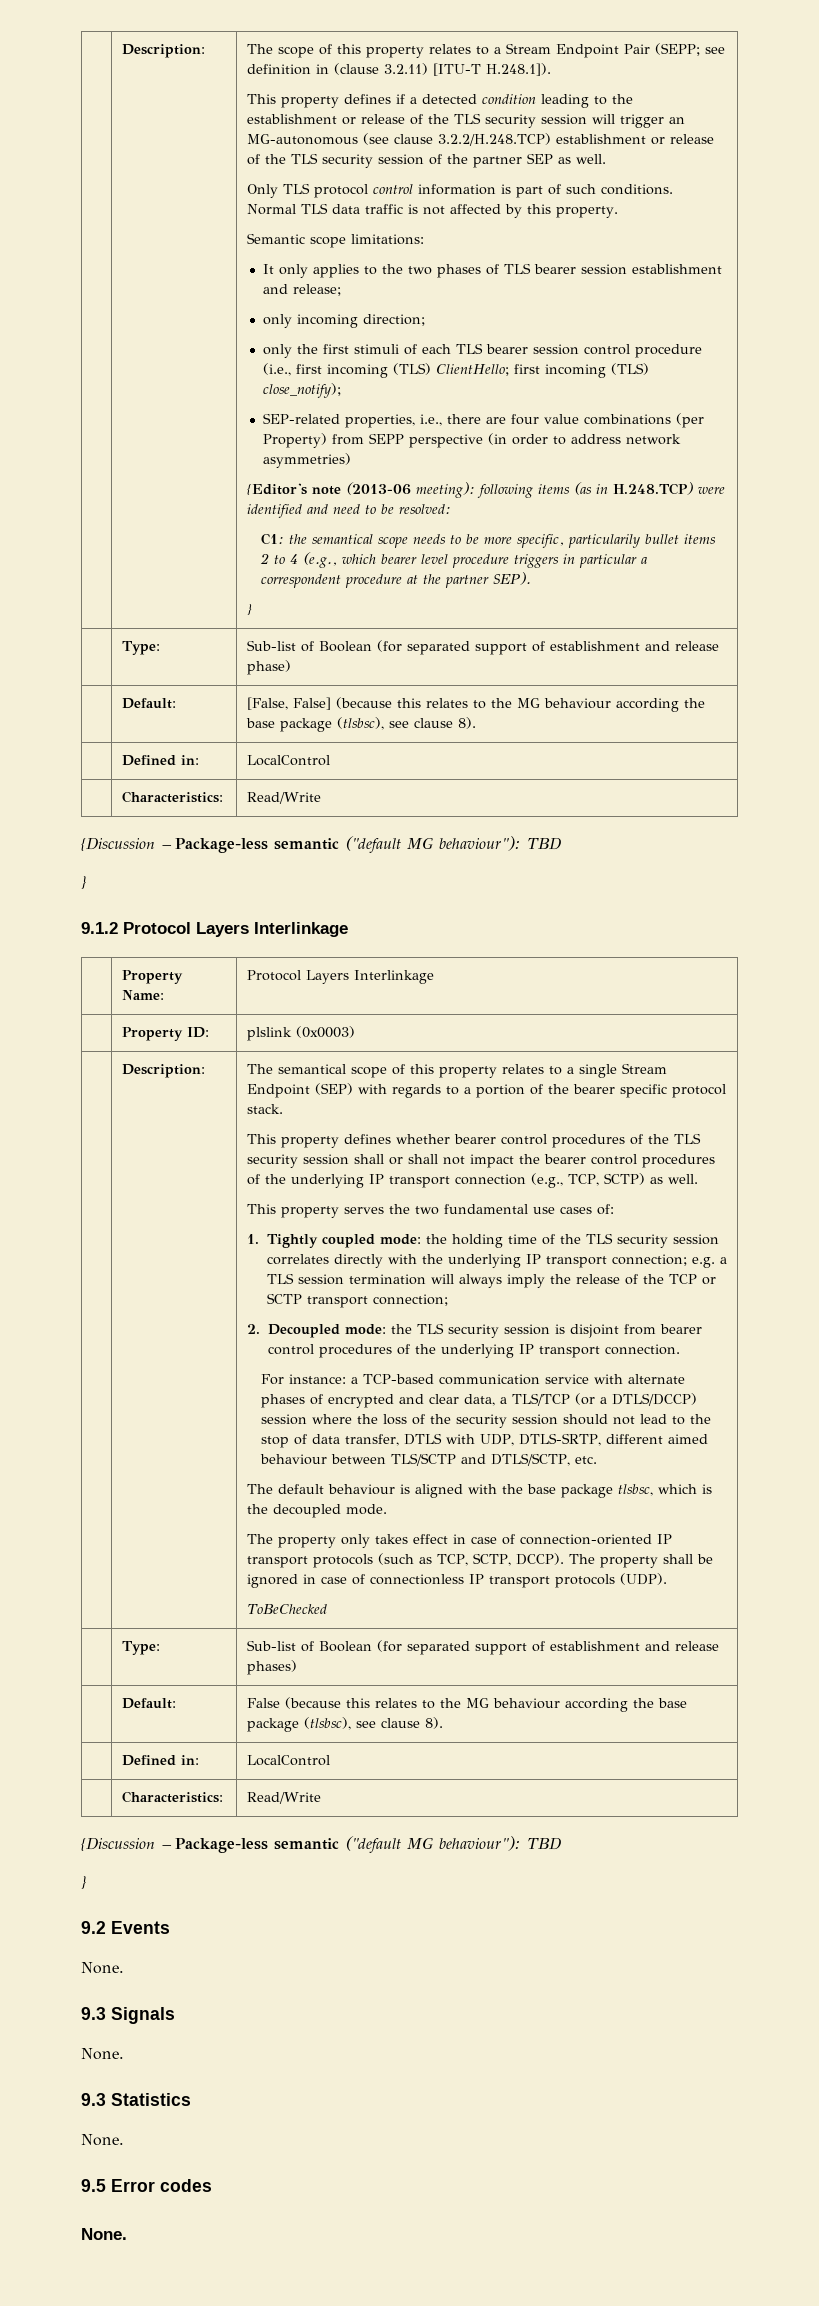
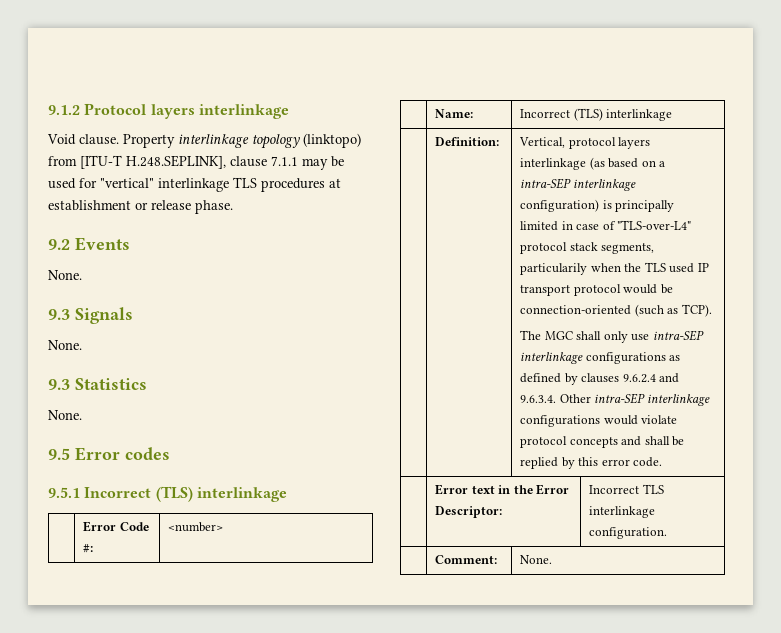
[122,44,206,58] [247,43,726,58] [247,63,552,76] [247,94,634,108] [247,113,686,128] [247,133,715,146] [247,153,607,168] [247,183,674,198] [247,203,619,218] [247,233,425,248] [263,263,723,278] [263,284,342,296] [263,314,426,328] [263,343,703,358] [263,363,650,378] [263,383,342,398] [263,413,705,428] [263,433,682,448] [263,453,352,468] [247,482,726,498] [247,504,452,518] [261,533,717,548] [260,552,648,568] [261,572,532,588] [247,604,253,615] [122,641,161,655] [247,640,720,655] [247,660,292,675] [122,698,177,709] [247,697,706,712] [246,717,477,732] [122,755,200,766] [247,755,331,766] [122,791,224,803] [247,792,322,804] [81,836,561,853] [81,876,86,889] [81,922,348,937] [122,970,184,984] [122,990,165,1000] [247,970,435,984] [122,1027,210,1041] [247,1026,356,1041] [122,1064,206,1078] [247,1063,668,1078] [247,1083,727,1098] [247,1104,284,1114] [247,1133,702,1148] [247,1154,716,1168] [247,1173,699,1188] [247,1204,615,1218] [247,1233,719,1248] [266,1254,727,1268] [266,1273,716,1288] [266,1293,448,1308] [247,1323,702,1338] [267,1344,680,1358] [261,1374,686,1385] [261,1393,698,1408] [261,1414,712,1428] [261,1433,709,1448] [260,1453,598,1466] [247,1484,713,1498] [247,1504,388,1518] [247,1534,673,1548] [247,1553,714,1568] [247,1573,668,1588] [247,1604,328,1614] [122,1641,161,1655] [247,1640,720,1655] [247,1660,298,1675] [122,1698,177,1709] [247,1697,688,1712] [247,1717,444,1732] [122,1755,200,1766] [247,1755,331,1766] [122,1791,224,1803] [247,1792,322,1804] [81,1836,561,1853] [81,1876,86,1889] | Description: | The scope of this property relates to a Stream Endpoint Pair (SEPP; see definition in (clause 3.2.11) [ITU-T H.248.1]). // This property defines if a detected condition leading to the establishment or release of the TLS security session will trigger an MG-autonomous (see clause 3.2.2/H.248.TCP) establishment or release of the TLS security session of the partner SEP as well. // Only TLS protocol control information is part of such conditions. Normal TLS data traffic is not affected by this property. // Semantic scope limitations: // It only applies to the two phases of TLS bearer session establishment and release; // only incoming direction; // only the first stimuli of each TLS bearer session control procedure (i.e., first incoming (TLS) ClientHello; first incoming (TLS) close_notify); // SEP-related properties, i.e., there are four value combinations (per Property) from SEPP perspective (in order to address network asymmetries) // {Editor's note (2013-06 meeting): following items (as in H.248.TCP) were identified and need to be resolved: // C1: the semantical scope needs to be more specific, particularily bullet items 2 to 4 (e.g., which bearer level procedure triggers in particular a correspondent procedure at the partner SEP). // } // | Type: | Sub-list of Boolean (for separated support of establishment and release phase) // | Default: | [False, False] (because this relates to the MG behaviour according the base package (tlsbsc), see clause 8). // | Defined in: | LocalControl // | Characteristics: | Read/Write // {Discussion – Package-less semantic ("default MG behaviour"): TBD // } // 9.1.2 Protocol Layers Interlinkage // | Property Name: | Protocol Layers Interlinkage // | Property ID: | plslink (0x0003) // | Description: | The semantical scope of this property relates to a single Stream Endpoint (SEP) with regards to a portion of the bearer specific protocol stack. // This property defines whether bearer control procedures of the TLS security session shall or shall not impact the bearer control procedures of the underlying IP transport connection (e.g., TCP, SCTP) as well. // This property serves the two fundamental use cases of: // 1. Tightly coupled mode: the holding time of the TLS security session correlates directly with the underlying IP transport connection; e.g. a TLS session termination will always imply the release of the TCP or SCTP transport connection; // 2. Decoupled mode: the TLS security session is disjoint from bearer control procedures of the underlying IP transport connection. // For instance: a TCP-based communication service with alternate phases of encrypted and clear data, a TLS/TCP (or a DTLS/DCCP) session where the loss of the security session should not lead to the stop of data transfer, DTLS with UDP, DTLS-SRTP, different aimed behaviour between TLS/SCTP and DTLS/SCTP, etc. // The default behaviour is aligned with the base package tlsbsc, which is the decoupled mode. // The property only takes effect in case of connection-oriented IP transport protocols (such as TCP, SCTP, DCCP). The property shall be ignored in case of connectionless IP transport protocols (UDP). // ToBeChecked // | Type: | Sub-list of Boolean (for separated support of establishment and release phases) // | Default: | False (because this relates to the MG behaviour according the base package (tlsbsc), see clause 8). // | Defined in: | LocalControl // | Characteristics: | Read/Write // {Discussion – Package-less semantic ("default MG behaviour"): TBD // } -> [48,103,289,119] [47,133,361,149] [48,155,344,170] [48,177,341,192] [48,200,233,214] 9.1.2 Protocol layers interlinkage // Void clause. Property interlinkage topology (linktopo) from [ITU-T H.248.SEPLINK], clause 7.1.1 may be used for "vertical" interlinkage TLS procedures at establishment or release phase.
(212, 2185) none -> [48,486,287,502] [83,521,149,532] [83,544,94,553] [168,522,224,532] [435,109,474,118] [520,108,673,121] [435,137,500,146] [519,137,651,149] [520,157,666,170] [520,178,636,191] [520,199,675,212] [520,220,692,231] [520,242,655,254] [520,262,709,275] [520,284,673,296] [520,304,712,317] [520,330,704,343] [520,352,681,364] [520,373,680,385] [520,393,710,406] [520,415,678,427] [520,436,685,448] [520,457,663,469] [435,484,570,495] [435,506,503,518] [589,484,664,494] [589,506,656,518] [589,527,668,539] [435,555,498,564] 9.5.1 Incorrect (TLS) interlinkage // | Error Code #: | <number> // | Name: | Incorrect (TLS) interlinkage // | Definition: | Vertical, protocol layers interlinkage (as based on a intra-SEP interlinkage configuration) is principally limited in case of "TLS-over-L4" protocol stack segments, particularily when the TLS used IP transport protocol would be connection-oriented (such as TCP). // The MGC shall only use intra-SEP interlinkage configurations as defined by clauses 9.6.2.4 and 9.6.3.4. Other intra-SEP interlinkage configurations would violate protocol concepts and shall be replied by this error code. // | Error text in the Error Descriptor: | Incorrect TLS interlinkage configuration. // | Comment: |

